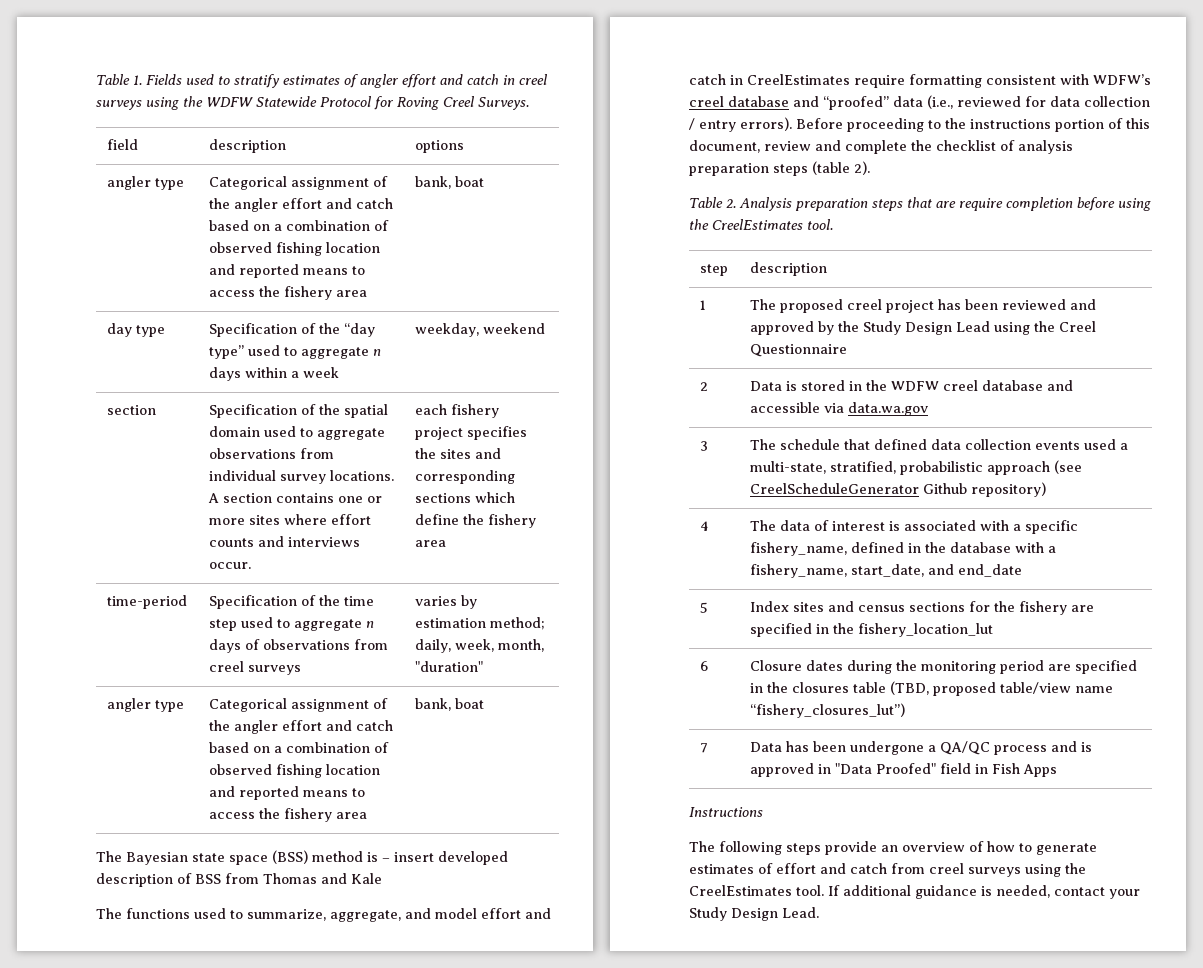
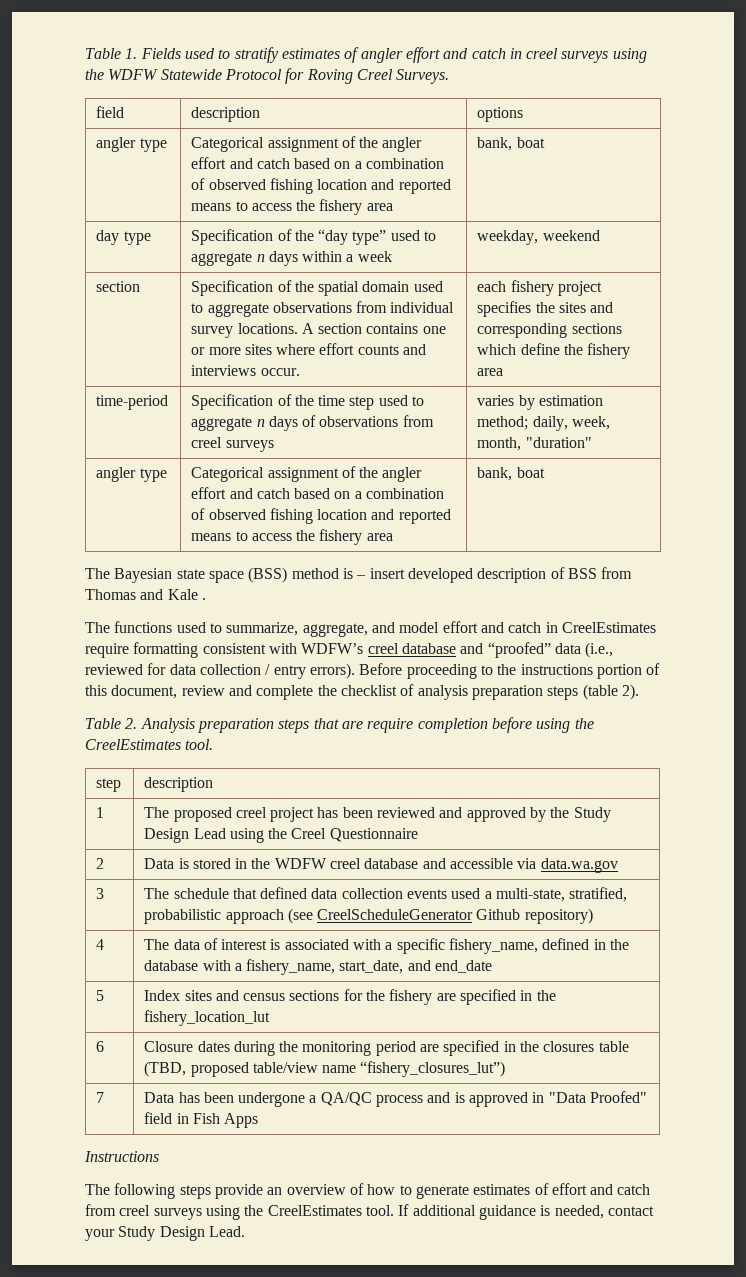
(382, 878) none -> [201,598,206,600] .

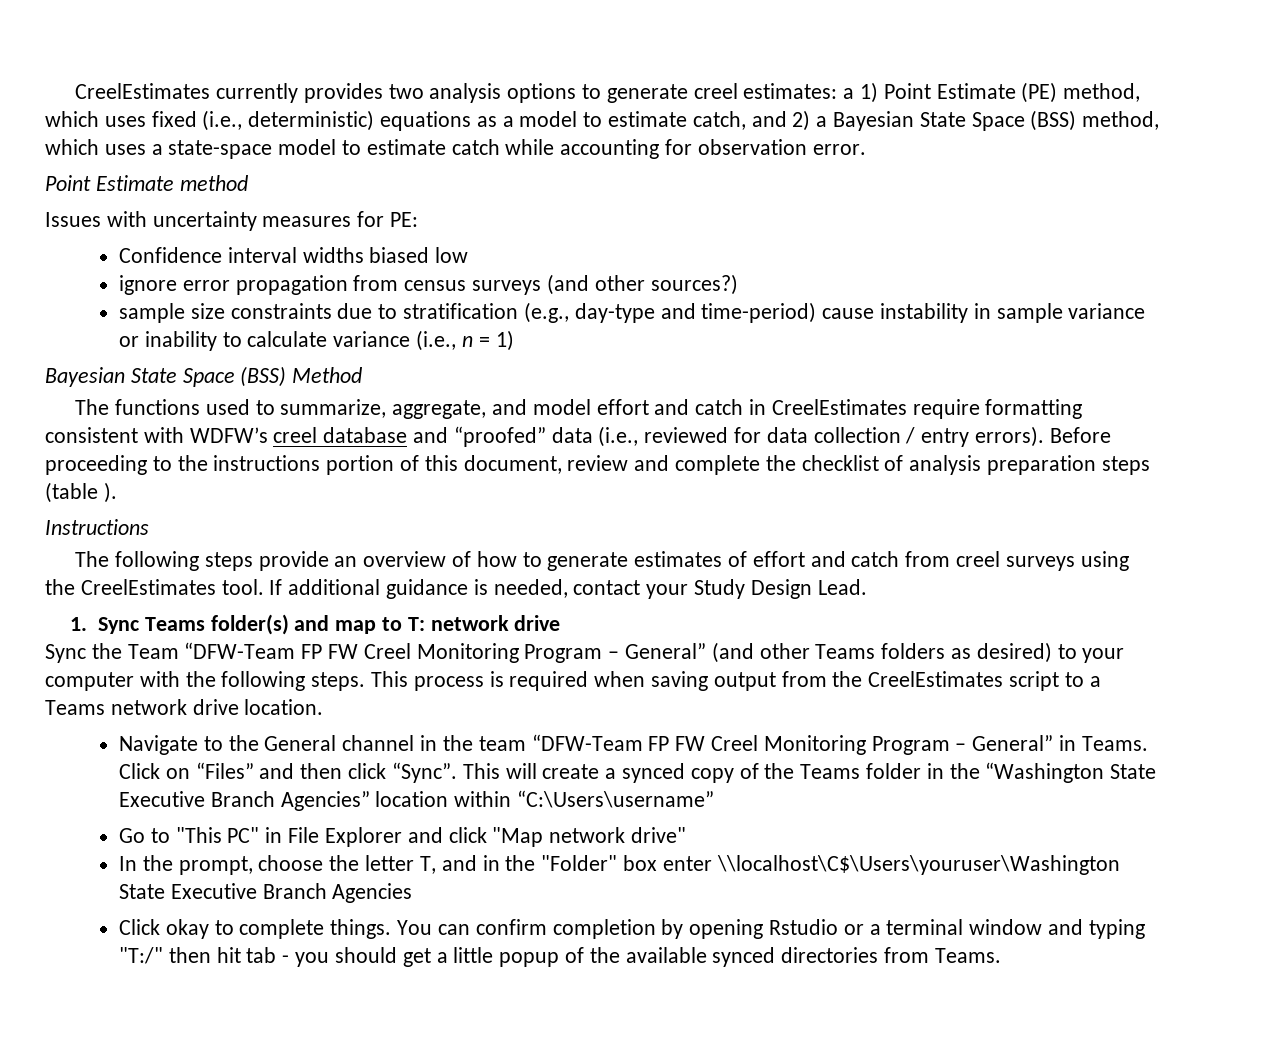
[85,47,647,63] [85,68,450,84] [96,106,125,118] [191,107,261,122] [477,107,524,122] [96,137,167,152] [191,136,423,152] [191,157,445,169] [191,178,451,194] [191,199,393,215] [477,137,545,151] [96,230,151,245] [191,229,437,245] [191,251,392,266] [477,230,600,245] [96,281,141,292] [191,280,443,296] [191,301,455,317] [191,323,446,338] [191,343,427,355] [191,365,300,376] [477,280,602,296] [477,301,614,317] [477,323,622,338] [477,343,631,359] [477,368,504,376] [96,395,169,410] [191,394,425,410] [191,415,434,431] [191,437,274,452] [477,395,603,410] [477,416,610,431] [477,437,592,451] [96,467,167,482] [191,466,423,482] [191,487,445,499] [191,508,451,524] [191,529,393,545] [477,467,545,481] [85,567,633,583] [85,589,206,600] Table 1. Fields used to stratify estimates of angler effort and catch in creel surveys using the WDFW Statewide Protocol for Roving Creel Surveys. // field | description | options // angler type | Categorical assignment of the angler effort and catch based on a combination of observed fishing location and reported means to access the fishery area | bank, boat // day type | Specification of the “day type” used to aggregate n days within a week | weekday, weekend // section | Specification of the spatial domain used to aggregate observations from individual survey locations. A section contains one or more sites where effort counts and interviews occur. | each fishery project specifies the sites and corresponding sections which define the fishery area // time-period | Specification of the time step used to aggregate n days of observations from creel surveys | varies by estimation method; daily, week, month, "duration" // angler type | Categorical assignment of the angler effort and catch based on a combination of observed fishing location and reported means to access the fishery area | bank, boat // The Bayesian state space (BSS) method is – insert developed description of BSS from Thomas and Kale . -> [75,82,1141,103] [45,110,1160,131] [45,139,866,159] [45,175,248,191] [45,211,419,231] [119,247,469,263] [119,274,738,295] [119,302,1146,323] [119,330,514,351] [45,366,363,387] CreelEstimates currently provides two analysis options to generate creel estimates: a 1) Point Estimate (PE) method, which uses fixed (i.e., deterministic) equations as a model to estimate catch, and 2) a Bayesian State Space (BSS) method, which uses a state-space model to estimate catch while accounting for observation error. // Point Estimate method // Issues with uncertainty measures for PE: // Confidence interval widths biased low // ignore error propagation from census surveys (and other sources?) // sample size constraints due to stratification (e.g., day-type and time-period) cause instability in sample variance or inability to calculate variance (i.e., n = 1) // Bayesian State Space (BSS) Method
[621,684,639,700] [85,717,594,733] [85,739,214,750] [96,778,122,792] [144,777,214,792] [96,807,105,818] [144,807,611,822] [144,828,418,843] [96,858,105,869] [144,858,618,873] [96,888,105,899] [144,887,628,902] [144,908,593,924] [96,939,105,950] [144,938,630,954] [144,959,493,975] [96,990,105,1001] [144,989,556,1005] [144,1010,271,1026] [96,1041,105,1052] [144,1040,629,1056] [144,1061,506,1077] [96,1092,105,1103] [144,1091,648,1107] [144,1112,259,1128] 2). // Table 2. Analysis preparation steps that are require completion before using the CreelEstimates tool. // step | description // 1 | The proposed creel project has been reviewed and approved by the Study Design Lead using the Creel Questionnaire // 2 | Data is stored in the WDFW creel database and accessible via data.wa.gov // 3 | The schedule that defined data collection events used a multi-state, stratified, probabilistic approach (see CreelScheduleGenerator Github repository) // 4 | The data of interest is associated with a specific fishery_name, defined in the database with a fishery_name, start_date, and end_date // 5 | Index sites and census sections for the fishery are specified in the fishery_location_lut // 6 | Closure dates during the monitoring period are specified in the closures table (TBD, proposed table/view name “fishery_closures_lut”) // 7 | Data has been undergone a QA/QC process and is approved in "Data Proofed" field in Fish Apps -> [103,482,117,503] ).
(245, 1231) none -> [70,614,561,635] [45,642,1125,663] [45,671,1101,691] [45,699,324,715] [119,734,1148,755] [119,762,1157,783] [119,790,715,811] [119,827,686,847] [119,855,1120,875] [119,883,413,903] [119,919,1145,939] [119,947,1001,967] // 1. Sync Teams folder(s) and map to T: network drive // Sync the Team “DFW-Team FP FW Creel Monitoring Program – General” (and other Teams folders as desired) to your computer with the following steps. This process is required when saving output from the CreelEstimates script to a Teams network drive location. // Navigate to the General channel in the team “DFW-Team FP FW Creel Monitoring Program – General” in Teams. Click on “Files” and then click “Sync”. This will create a synced copy of the Teams folder in the “Washington State Executive Branch Agencies” location within “C:\Users\username” // Go to "This PC" in File Explorer and click "Map network drive" // In the prompt, choose the letter T, and in the "Folder" box enter \\localhost\C$\Users\youruser\Washington State Executive Branch Agencies // Click okay to complete things. You can confirm completion by opening Rstudio or a terminal window and typing "T:/" then hit tab - you should get a little popup of the available synced directories from Teams.

